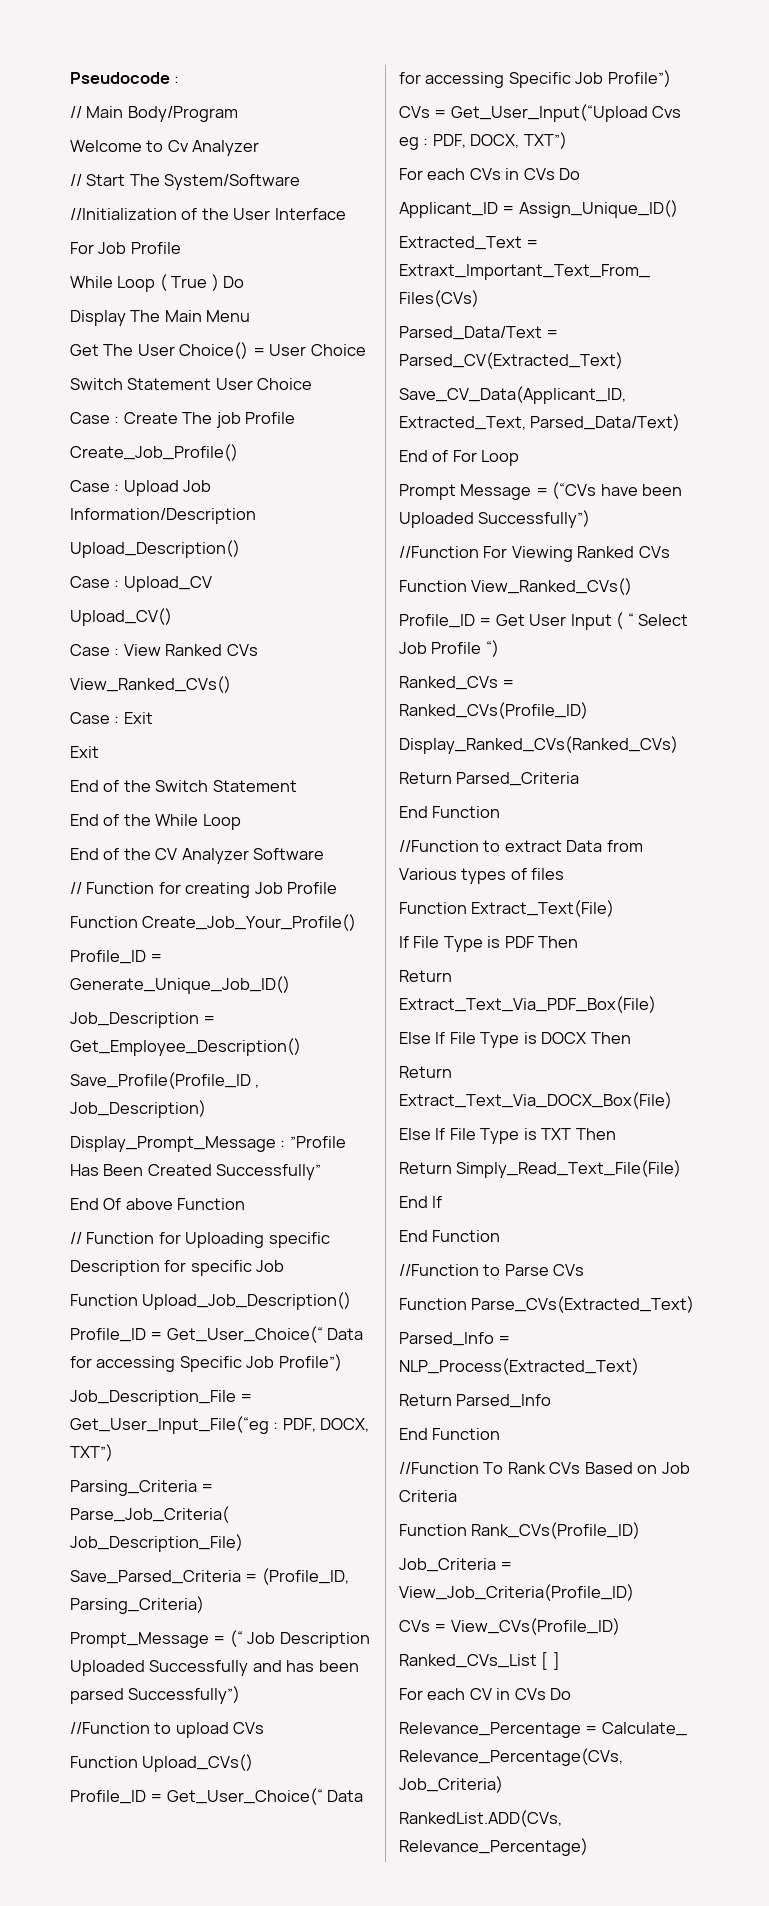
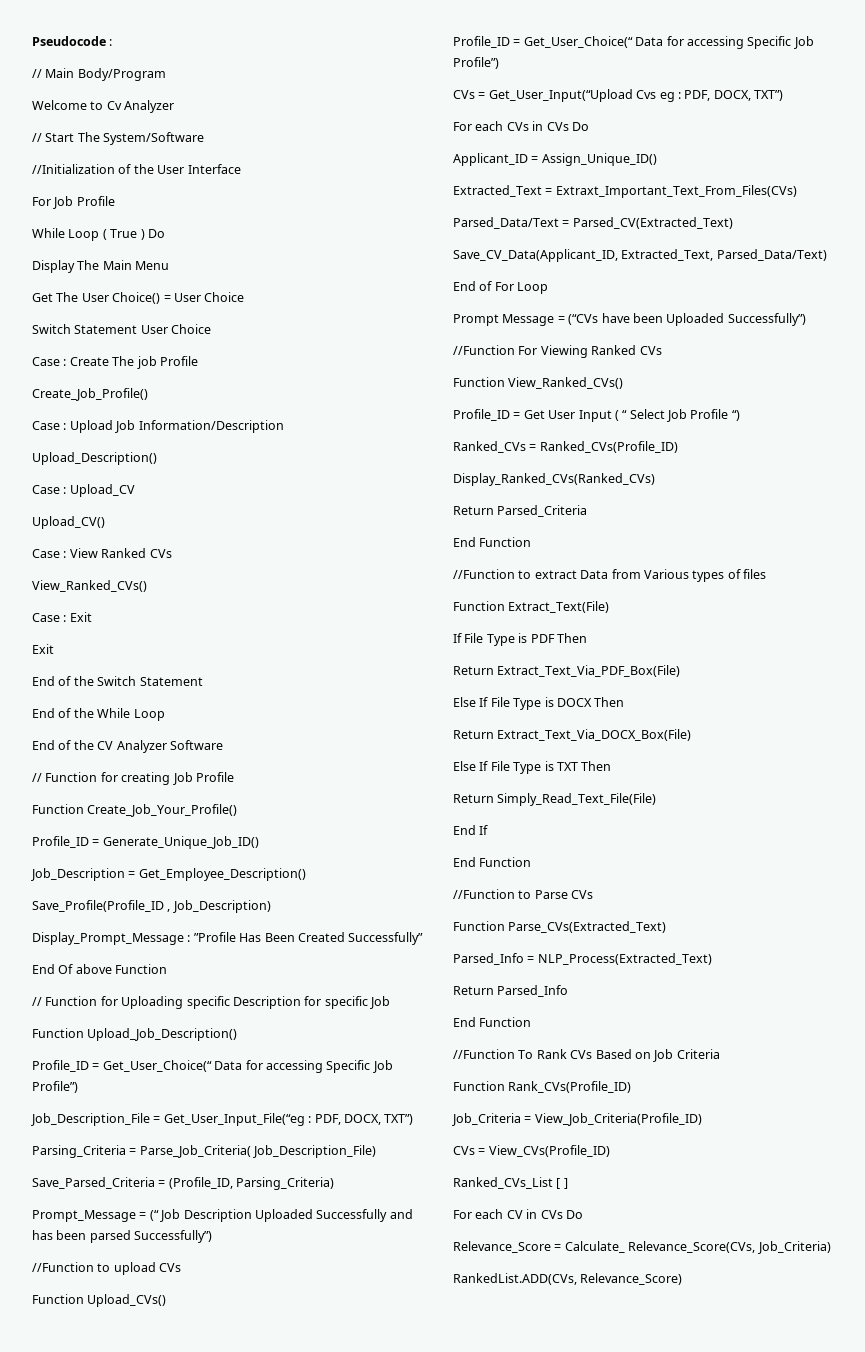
[399,1722,581,1738] Relevance_Percentage -> [453,1241,551,1253] Relevance_Score
[399,1748,623,1766] Relevance_Percentage(CVs, -> [628,1241,756,1253] Relevance_Score(CVs,
[399,1838,588,1856] Relevance_Percentage) -> [580,1273,683,1285] Relevance_Score)

